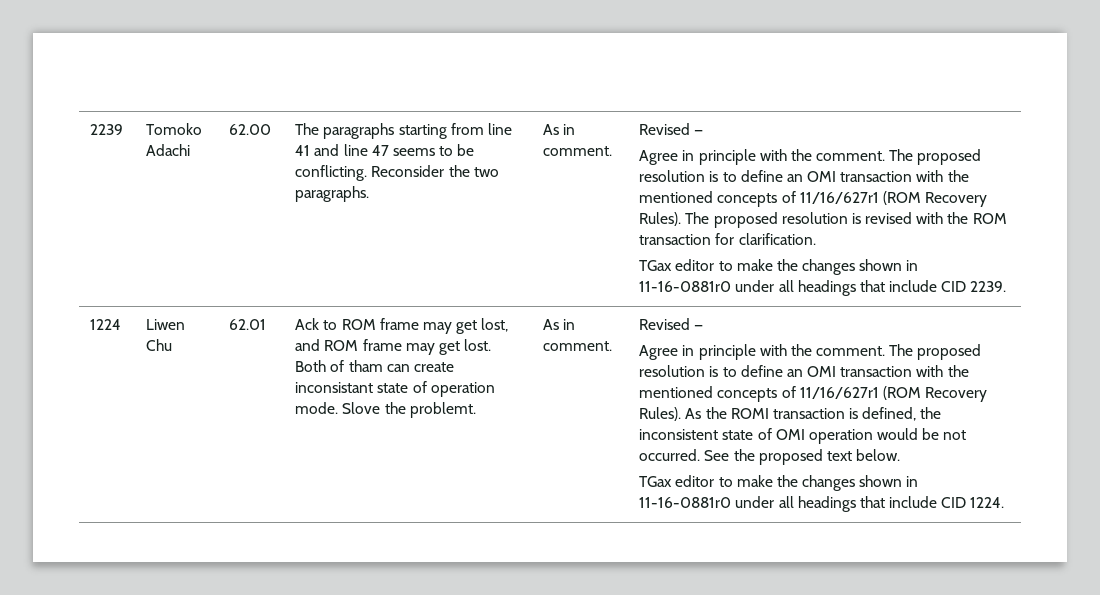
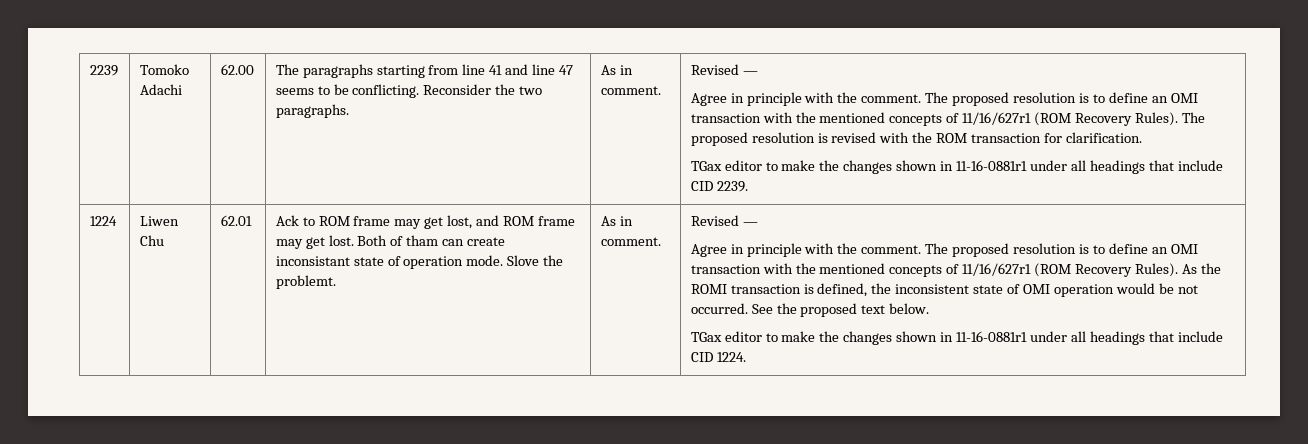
[639,281,732,292] 11-16-0881r0 -> [956,160,1028,171] 11-16-0881r1
[639,497,732,508] 11-16-0881r0 -> [956,331,1028,342] 11-16-0881r1

